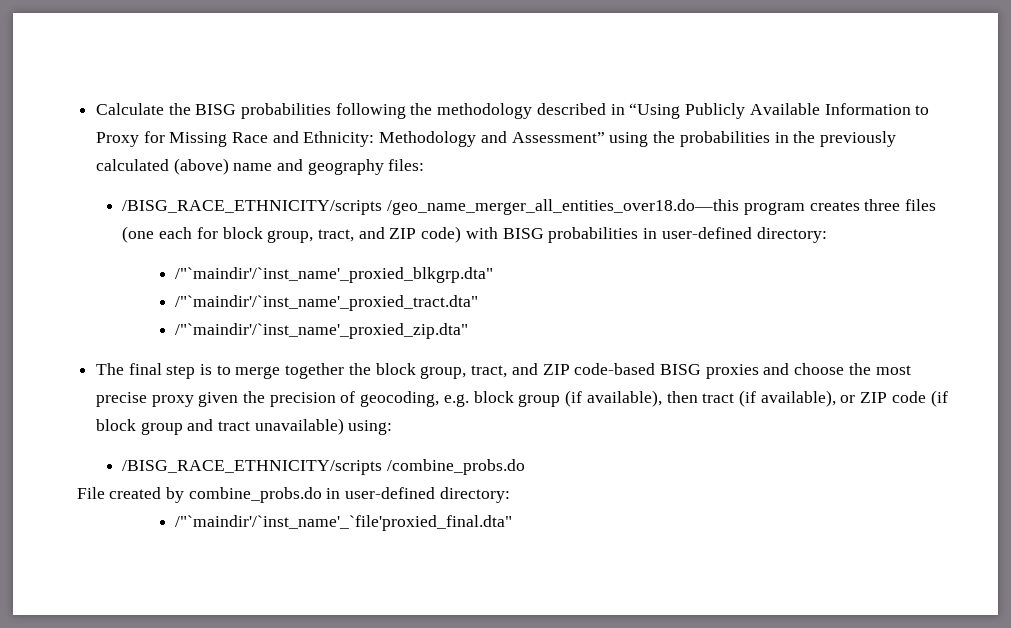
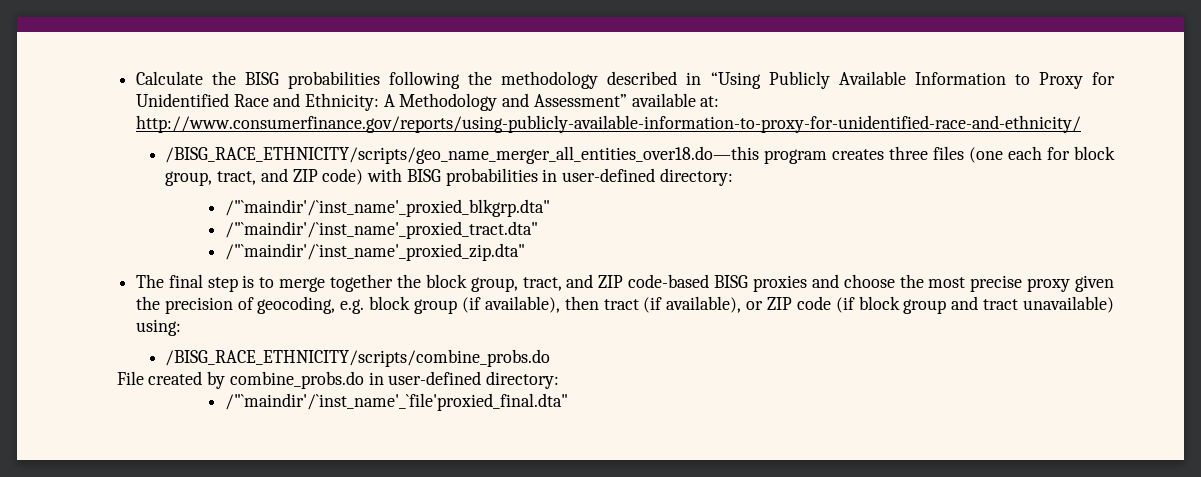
[169,132,228,147] Missing -> [135,93,229,107] Unidentified
(375, 139) none -> [383,94,395,107] A
[609,131,896,147] [95,158,425,175] [122,199,740,215] using the probabilities in the previously calculated (above) name and geography files: // /BISG_RACE_ETHNICITY/scripts /geo_name_merger_all_entities_over18.do—this -> [631,93,720,107] [135,115,1081,133] [165,146,760,164] available at: http://www.consumerfinance.gov/reports/using-publicly-available-information-to-proxy-for-unidentified-race-and-ethnicity/ // /BISG_RACE_ETHNICITY/scripts/geo_name_merger_all_entities_over18.do—this
[122,459,526,475] /BISG_RACE_ETHNICITY/scripts /combine_probs.do -> [165,349,551,367] /BISG_RACE_ETHNICITY/scripts/combine_probs.do

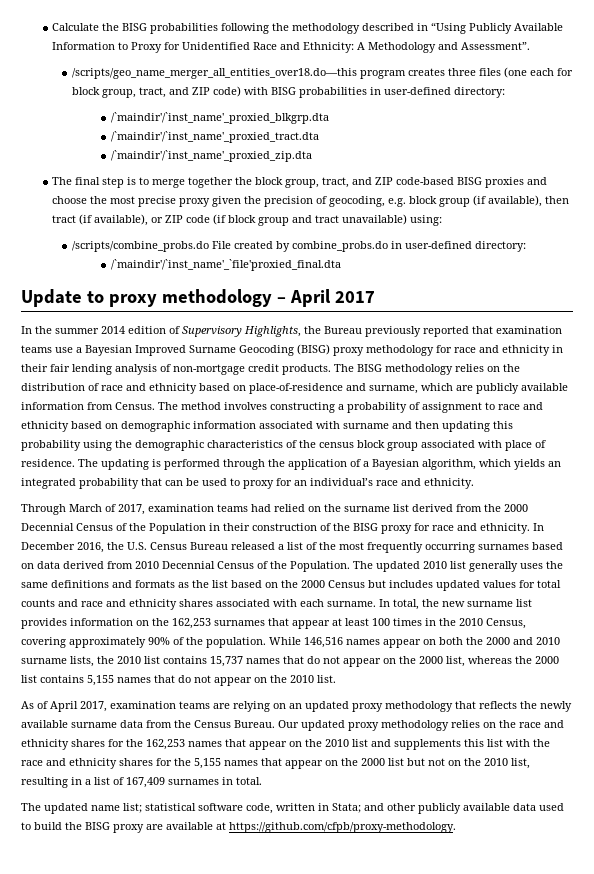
[533,93,720,107] [135,115,1081,133] [165,146,760,164] Assessment” available at: http://www.consumerfinance.gov/reports/using-publicly-available-information-to-proxy-for-unidentified-race-and-ethnicity/ // /BISG_RACE_ETHNICITY/scripts/geo_name_merger_all_entities_over18.do—this -> [461,42,531,50] [71,68,357,79] Assessment”. // /scripts/geo_name_merger_all_entities_over18.do—this
[224,199,550,217] [224,221,538,239] [224,243,525,261] /"`maindir'/`inst_name'_proxied_blkgrp.dta" // /"`maindir'/`inst_name'_proxied_tract.dta" // /"`maindir'/`inst_name'_proxied_zip.dta" -> [110,112,329,124] [110,131,319,143] [110,150,312,162] /`maindir'/`inst_name'_proxied_blkgrp.dta // /`maindir'/`inst_name'_proxied_tract.dta // /`maindir'/`inst_name'_proxied_zip.dta
[165,349,551,367] /BISG_RACE_ETHNICITY/scripts/combine_probs.do // -> [71,241,209,252] /scripts/combine_probs.do
[224,393,568,411] /"`maindir'/`inst_name'_`file'proxied_final.dta" -> [110,259,341,271] [21,289,375,307] [21,326,562,337] [21,344,563,356] [21,364,520,375] [21,383,568,394] [21,402,543,413] [21,421,513,432] [21,440,546,451] [21,459,561,470] [21,478,474,489] [21,504,528,515] [21,523,544,534] [21,542,563,553] [21,561,563,572] [21,580,561,591] [21,599,532,610] [21,618,526,629] [21,637,560,648] [21,656,559,667] [21,675,336,686] [21,701,572,712] [21,720,564,731] [21,739,550,750] [21,758,530,769] [21,777,262,788] [21,803,564,814] [21,822,456,833] /`maindir'/`inst_name'_`file'proxied_final.dta // Update to proxy methodology – April 2017 // In the summer 2014 edition of Supervisory Highlights, the Bureau previously reported that examination teams use a Bayesian Improved Surname Geocoding (BISG) proxy methodology for race and ethnicity in their fair lending analysis of non-mortgage credit products. The BISG methodology relies on the distribution of race and ethnicity based on place-of-residence and surname, which are publicly available information from Census. The method involves constructing a probability of assignment to race and ethnicity based on demographic information associated with surname and then updating this probability using the demographic characteristics of the census block group associated with place of residence. The updating is performed through the application of a Bayesian algorithm, which yields an integrated probability that can be used to proxy for an individual’s race and ethnicity. // Through March of 2017, examination teams had relied on the surname list derived from the 2000 Decennial Census of the Population in their construction of the BISG proxy for race and ethnicity. In December 2016, the U.S. Census Bureau released a list of the most frequently occurring surnames based on data derived from 2010 Decennial Census of the Population. The updated 2010 list generally uses the same definitions and formats as the list based on the 2000 Census but includes updated values for total counts and race and ethnicity shares associated with each surname. In total, the new surname list provides information on the 162,253 surnames that appear at least 100 times in the 2010 Census, covering approximately 90% of the population. While 146,516 names appear on both the 2000 and 2010 surname lists, the 2010 list contains 15,737 names that do not appear on the 2000 list, whereas the 2000 list contains 5,155 names that do not appear on the 2010 list. // As of April 2017, examination teams are relying on an updated proxy methodology that reflects the newly available surname data from the Census Bureau. Our updated proxy methodology relies on the race and ethnicity shares for the 162,253 names that appear on the 2010 list and supplements this list with the race and ethnicity shares for the 5,155 names that appear on the 2000 list but not on the 2010 list, resulting in a list of 167,409 surnames in total. // The updated name list; statistical software code, written in Stata; and other publicly available data used to build the BISG proxy are available at https://github.com/cfpb/proxy-methodology.

